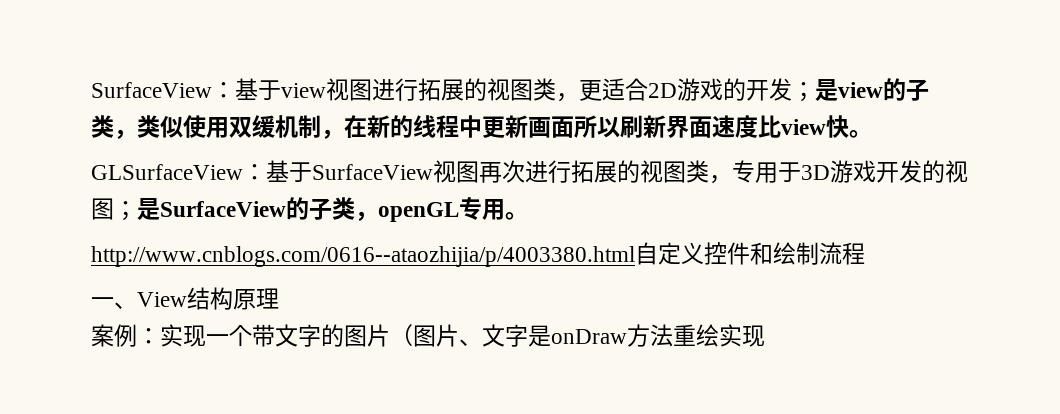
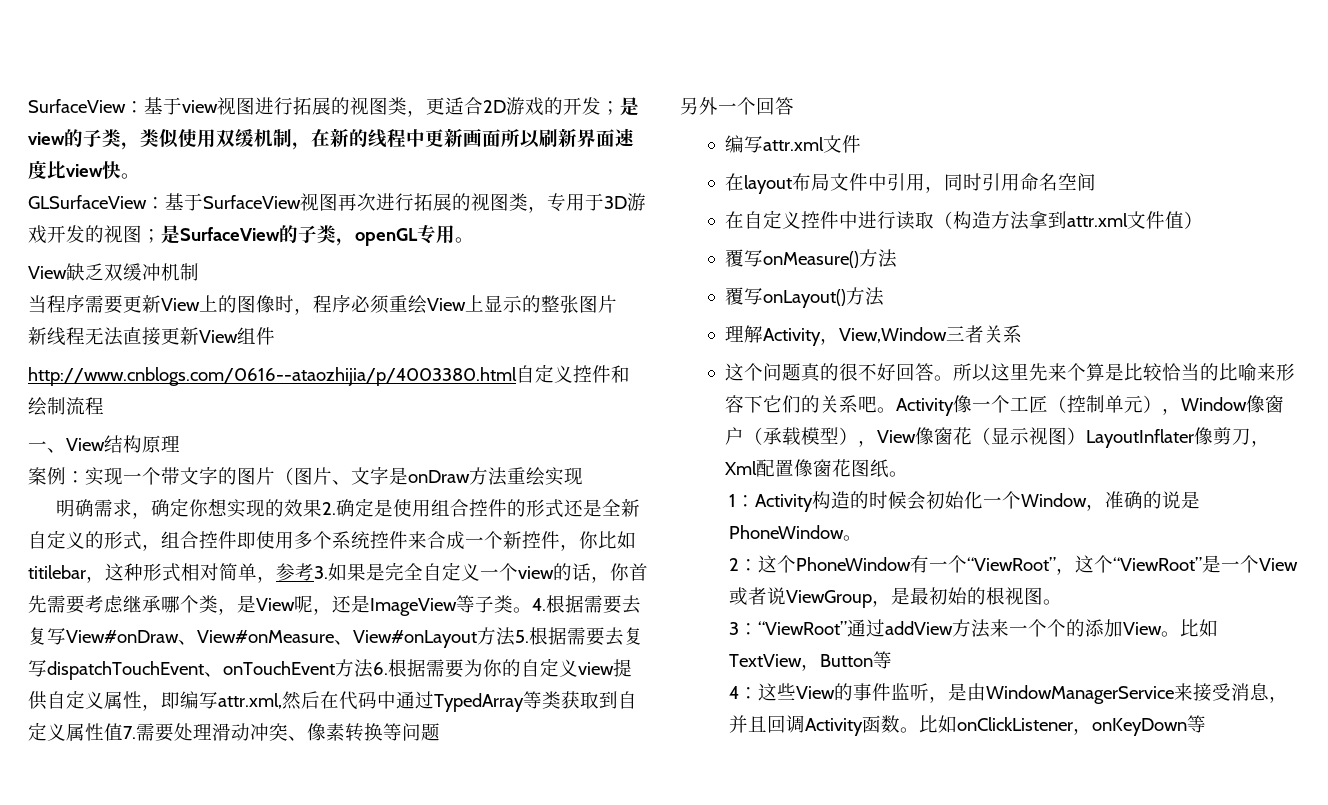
(528, 216) none -> [28,263,199,281] [28,295,617,315] [28,327,275,346] // View缺乏双缓冲机制 // 当程序需要更新View上的图像时，程序必须重绘View上显示的整张图片 // 新线程无法直接更新View组件
(765, 336) none -> [56,498,641,519] [28,530,636,551] [28,562,648,583] [28,595,641,616] [28,627,643,648] [28,658,632,680] [28,690,637,712] [28,722,440,742] [680,97,794,115] [724,135,861,153] [724,173,1096,194] [724,210,1203,230] [724,249,897,268] [724,287,884,308] [724,325,1022,346] [724,363,1295,382] [724,395,1284,416] [724,427,1270,448] [724,459,908,478] [728,491,1200,512] [728,525,863,541] [728,555,1299,575] [728,587,1062,608] [728,619,1218,638] [728,651,892,671] [728,683,1288,704] [728,715,1206,736] // 明确需求，确定你想实现的效果2.确定是使用组合控件的形式还是全新自定义的形式，组合控件即使用多个系统控件来合成一个新控件，你比如titilebar，这种形式相对简单，参考3.如果是完全自定义一个view的话，你首先需要考虑继承哪个类，是View呢，还是ImageView等子类。4.根据需要去复写View#onDraw、View#onMeasure、View#onLayout方法5.根据需要去复写dispatchTouchEvent、onTouchEvent方法6.根据需要为你的自定义view提供自定义属性，即编写attr.xml,然后在代码中通过TypedArray等类获取到自定义属性值7.需要处理滑动冲突、像素转换等问题 // 另外一个回答 // 编写attr.xml文件 // 在layout布局文件中引用，同时引用命名空间 // 在自定义控件中进行读取（构造方法拿到attr.xml文件值） // 覆写onMeasure()方法 // 覆写onLayout()方法 // 理解Activity，View,Window三者关系 // 这个问题真的很不好回答。所以这里先来个算是比较恰当的比喻来形容下它们的关系吧。Activity像一个工匠（控制单元），Window像窗户（承载模型），View像窗花（显示视图）LayoutInflater像剪刀，Xml配置像窗花图纸。 // 1：Activity构造的时候会初始化一个Window，准确的说是PhoneWindow。 // 2：这个PhoneWindow有一个“ViewRoot”，这个“ViewRoot”是一个View或者说ViewGroup，是最初始的根视图。 // 3：“ViewRoot”通过addView方法来一个个的添加View。比如TextView，Button等 // 4：这些View的事件监听，是由WindowManagerService来接受消息，并且回调Activity函数。比如onClickListener，onKeyDown等

